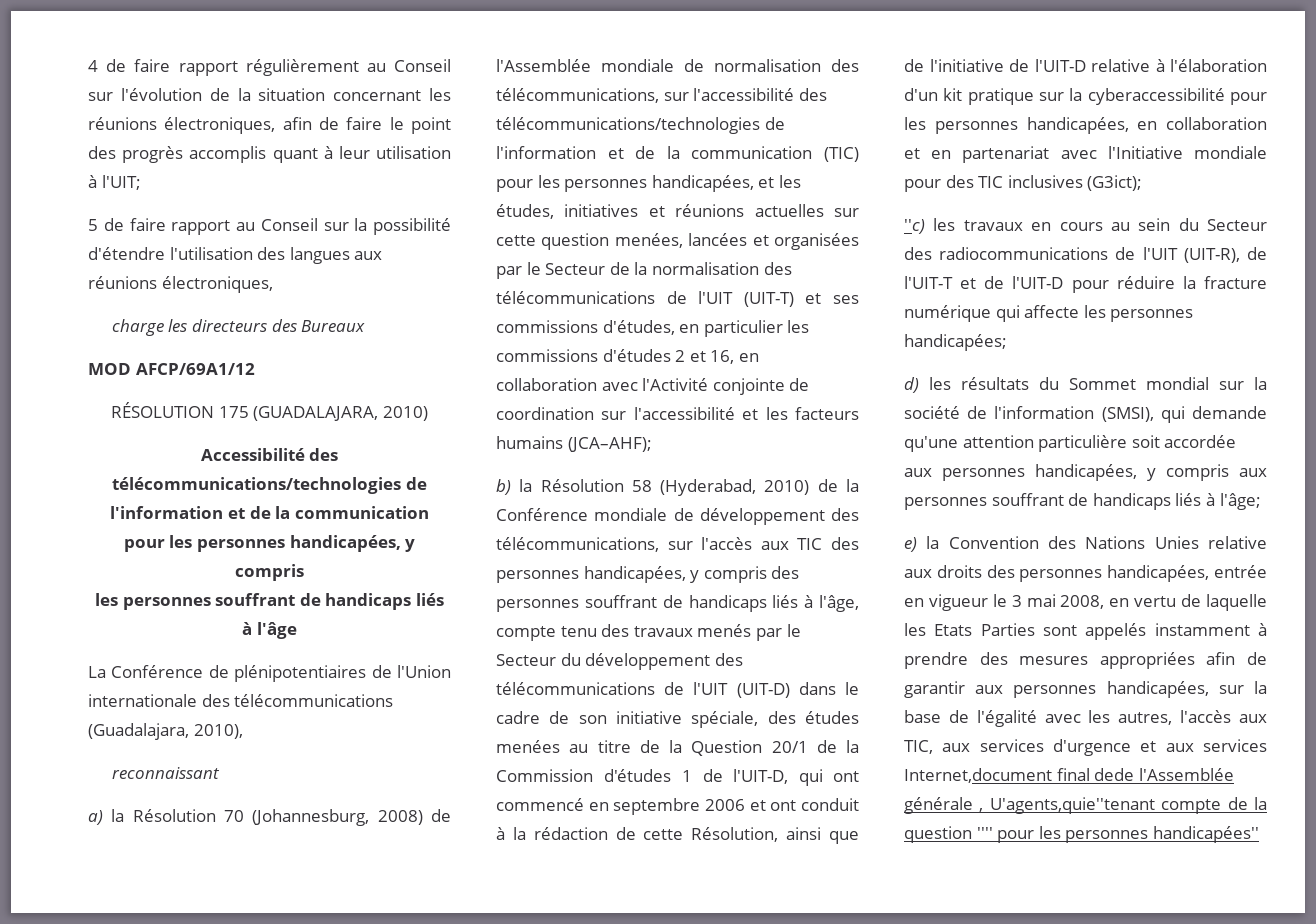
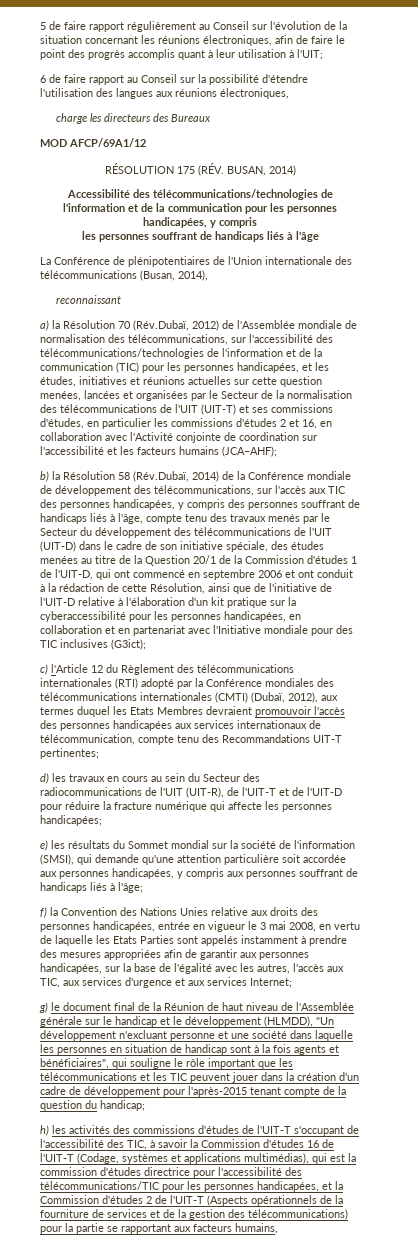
[88,60,98,72] 4 -> [40,22,46,30] 5
[88,219,98,231] 5 -> [40,75,46,83] 6
[253,406,428,421] (GUADALAJARA, 2010) -> [197,163,296,176] (RÉV. BUSAN, 2014)
[88,723,243,740] (Guadalajara, 2010), -> [140,270,208,281] (Busan, 2014),
[252,809,423,826] (Johannesburg, 2008) -> [133,320,219,331] (Rév.Dubaï, 2012)
[660,479,810,496] (Hyderabad, 2010) -> [133,471,219,482] (Rév.Dubaï, 2014)
[904,219,925,234] ''c) -> [40,664,294,675] [40,678,334,689] [40,692,338,703] [40,706,345,717] [40,720,321,731] [40,734,342,745] [40,748,99,759] [40,773,49,784] c) l'Article 12 du Règlement des télécommunications internationales (RTI) adopté par la Conférence mondiales des télécommunications internationales (CMTI) (Dubaï, 2012), aux termes duquel les Etats Membres devraient promouvoir l'accès des personnes handicapées aux services internationaux de télécommunication, compte tenu des Recommandations UIT-T pertinentes; // d)
[904,377,919,393] d) -> [40,840,48,851] e)
[904,537,917,552] e) -> [40,907,47,918] f)
[904,768,1234,783] [904,797,1267,814] [904,826,1259,843] Internet,document final dede l'Assemblée générale , U'agents,quie''tenant compte de la question '''' pour les personnes handicapées'' -> [250,978,292,988] [39,1002,354,1013] [40,1016,334,1027] [40,1030,353,1041] [40,1044,339,1055] [40,1058,293,1069] [40,1072,359,1083] [40,1086,346,1097] [40,1100,145,1111] [40,1125,359,1136] [40,1139,334,1150] [40,1153,356,1164] [40,1167,302,1178] [40,1181,343,1192] [40,1195,343,1206] [40,1209,348,1220] [40,1223,278,1234] Internet; // g) le document final de la Réunion de haut niveau de l'Assemblée générale sur le handicap et le développement (HLMDD), "Un développement n'excluant personne et une société dans laquelle les personnes en situation de handicap sont à la fois agents et bénéficiaires", qui souligne le rôle important que les télécommunications et les TIC peuvent jouer dans la création d'un cadre de développement pour l'après-2015 tenant compte de la question du handicap; // h) les activités des commissions d'études de l'UIT-T s'occupant de l'accessibilité des TIC, à savoir la Commission d'études 16 de l'UIT-T (Codage, systèmes et applications multimédias), qui est la commission d'études directrice pour l'accessibilité des télécommunications/TIC pour les personnes handicapées, et la Commission d'études 2 de l'UIT-T (Aspects opérationnels de la fourniture de services et de la gestion des télécommunications) pour la partie se rapportant aux facteurs humains,

